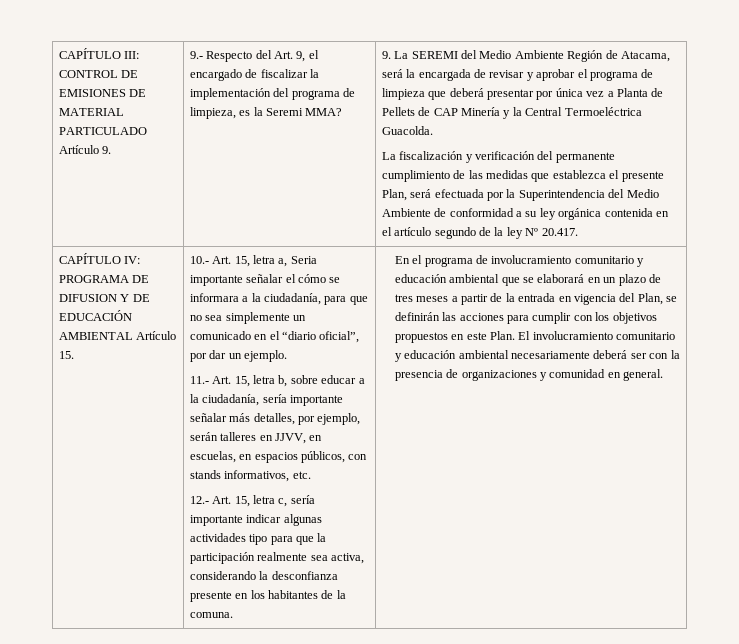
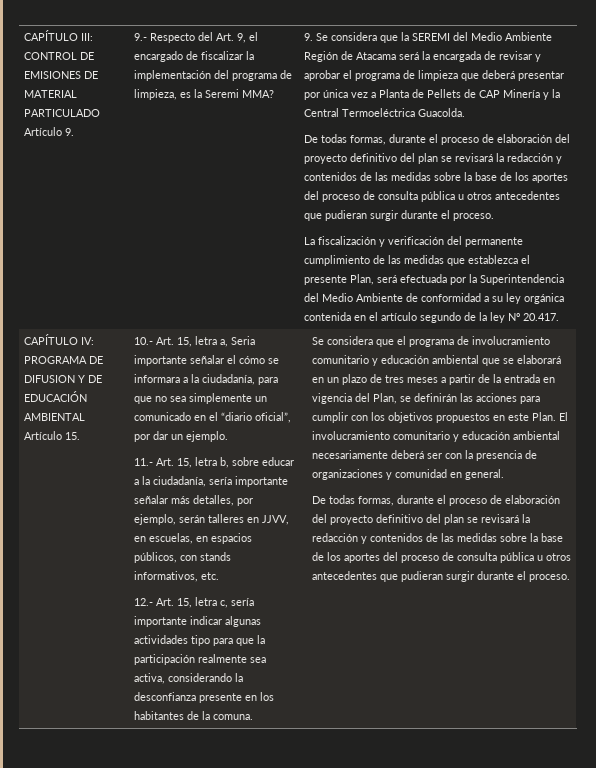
[394,51,409,59] La -> [315,32,409,43] Se considera que la
[620,51,670,62] Atacama, -> [355,52,396,60] Atacama
(433, 130) none -> [303,134,570,145] [303,153,562,164] [303,172,568,183] [303,191,560,202] [303,210,494,221] // De todas formas, durante el proceso de elaboración del proyecto definitivo del plan se revisará la redacción y contenidos de las medidas sobre la base de los aportes del proceso de consulta pública u otros antecedentes que pudieran surgir durante el proceso.
[394,256,410,264] En -> [312,336,395,347] Se considera que
(664, 375) none -> [312,495,561,506] [312,514,531,525] [312,533,564,544] [312,552,572,563] [312,571,571,582] // De todas formas, durante el proceso de elaboración del proyecto definitivo del plan se revisará la redacción y contenidos de las medidas sobre la base de los aportes del proceso de consulta pública u otros antecedentes que pudieran surgir durante el proceso.

